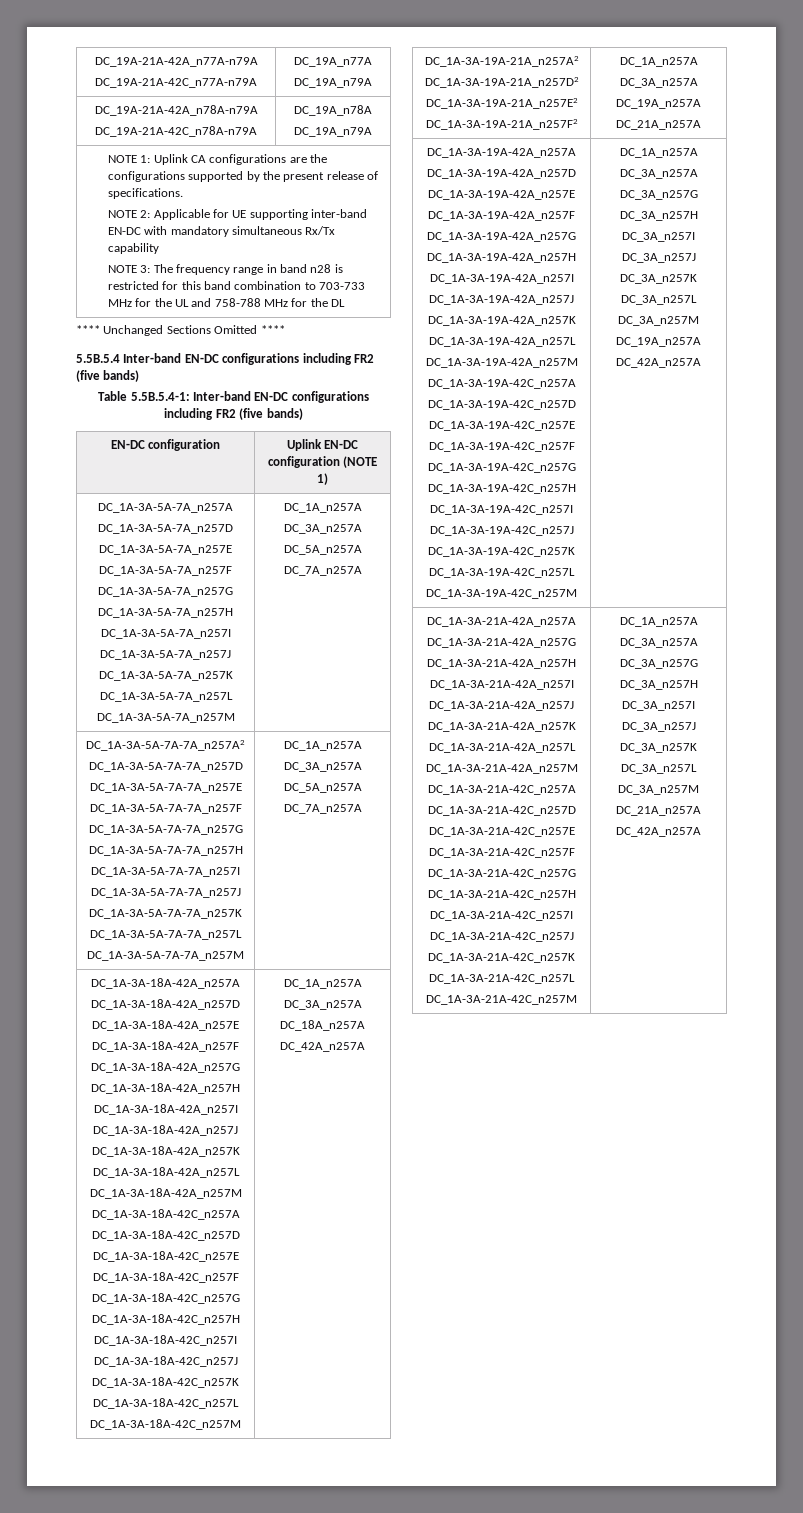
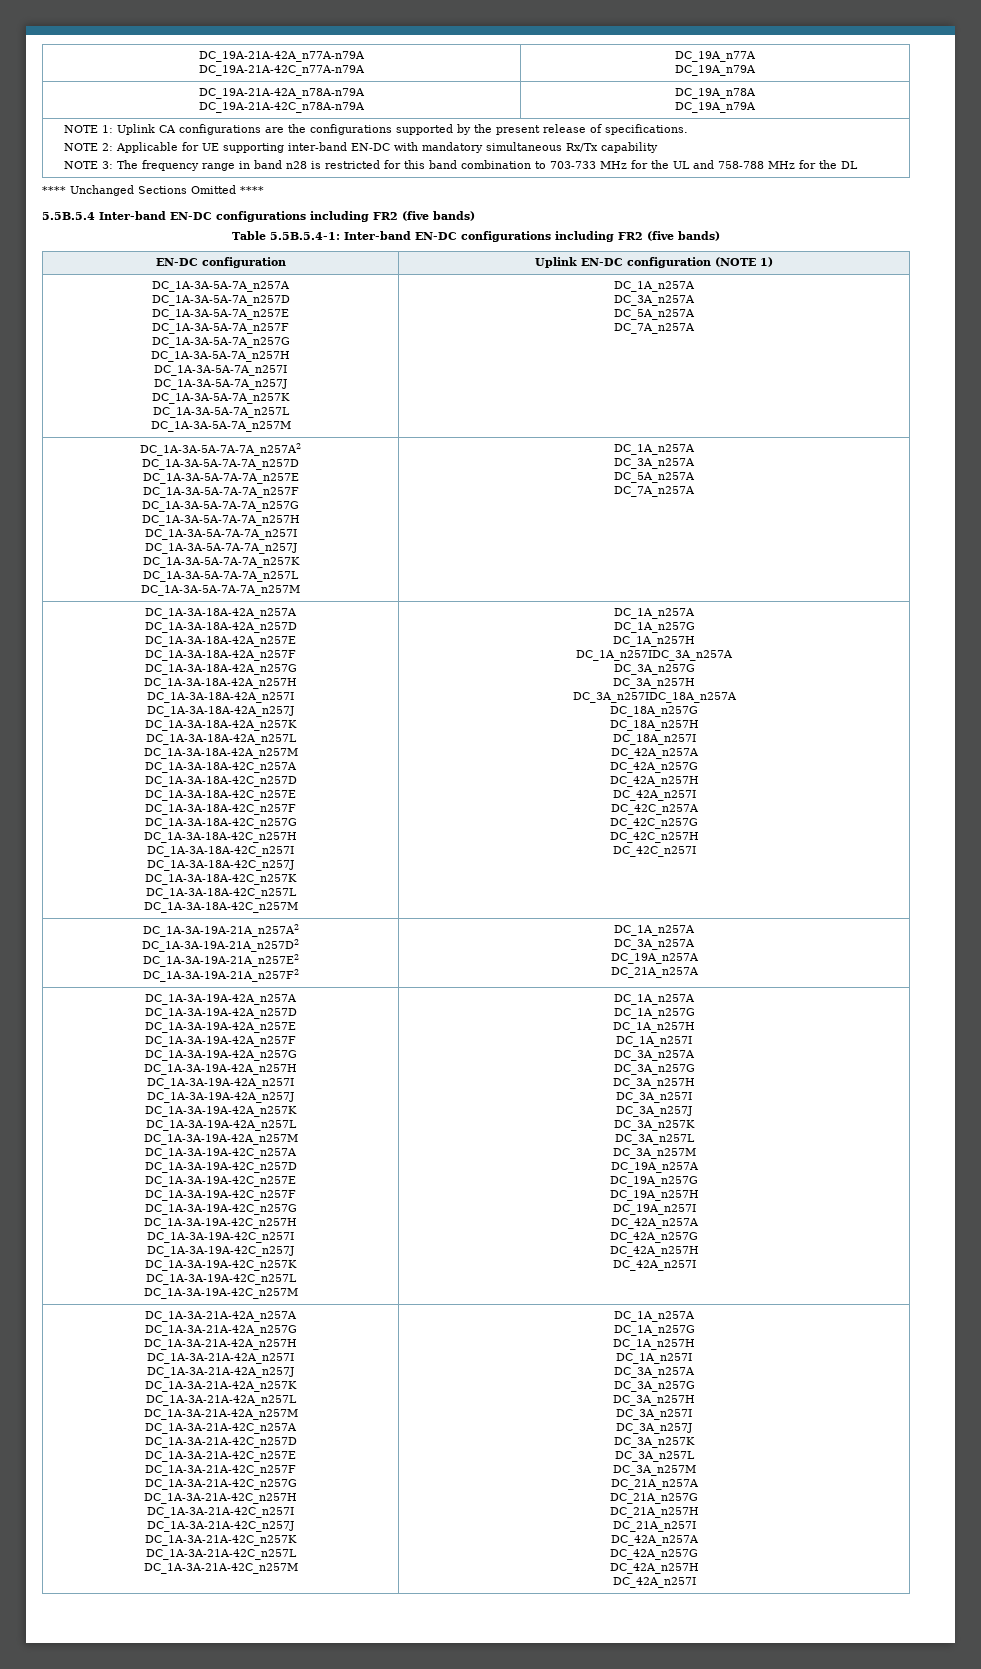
[283,1000,362,1010] [280,1020,365,1031] [280,1042,365,1052] DC_3A_n257A // DC_18A_n257A // DC_42A_n257A -> [613,622,695,633] [613,636,695,647] [576,650,733,661] [613,664,695,675] [613,678,695,689] [572,692,737,703] [610,706,698,717] [609,720,699,731] [612,734,696,745] [610,748,699,759] [610,762,698,773] [609,776,699,787] [612,790,696,801] [610,804,699,815] [610,818,698,829] [609,832,699,843] [612,846,696,857] DC_1A_n257G // DC_1A_n257H // DC_1A_n257IDC_3A_n257A // DC_3A_n257G // DC_3A_n257H // DC_3A_n257IDC_18A_n257A // DC_18A_n257G // DC_18A_n257H // DC_18A_n257I // DC_42A_n257A // DC_42A_n257G // DC_42A_n257H // DC_42A_n257I // DC_42C_n257A // DC_42C_n257G // DC_42C_n257H // DC_42C_n257I
(698, 153) none -> [613,1008,695,1019] [613,1022,695,1033] [616,1036,692,1047] // DC_1A_n257G // DC_1A_n257H // DC_1A_n257I
[616,358,701,368] DC_42A_n257A -> [610,1176,698,1187] [609,1190,699,1201] [612,1204,696,1215] [610,1218,699,1229] [610,1232,698,1243] [609,1246,699,1257] [612,1260,696,1271] DC_19A_n257G // DC_19A_n257H // DC_19A_n257I // DC_42A_n257A // DC_42A_n257G // DC_42A_n257H // DC_42A_n257I
(698, 622) none -> [613,1325,695,1336] [613,1339,695,1350] [616,1353,692,1364] // DC_1A_n257G // DC_1A_n257H // DC_1A_n257I
[616,827,701,837] DC_42A_n257A -> [610,1493,698,1504] [609,1507,699,1518] [612,1521,696,1532] [610,1535,699,1546] [610,1549,698,1560] [609,1563,699,1574] [612,1577,696,1588] DC_21A_n257G // DC_21A_n257H // DC_21A_n257I // DC_42A_n257A // DC_42A_n257G // DC_42A_n257H // DC_42A_n257I

